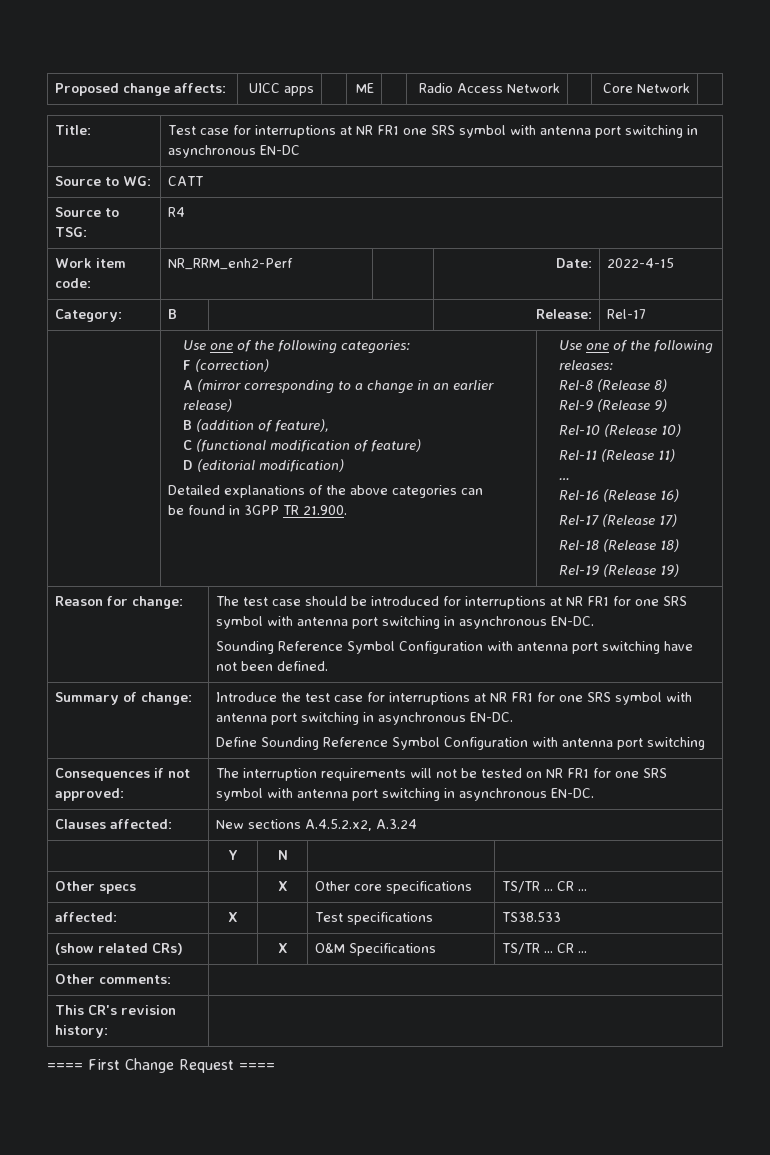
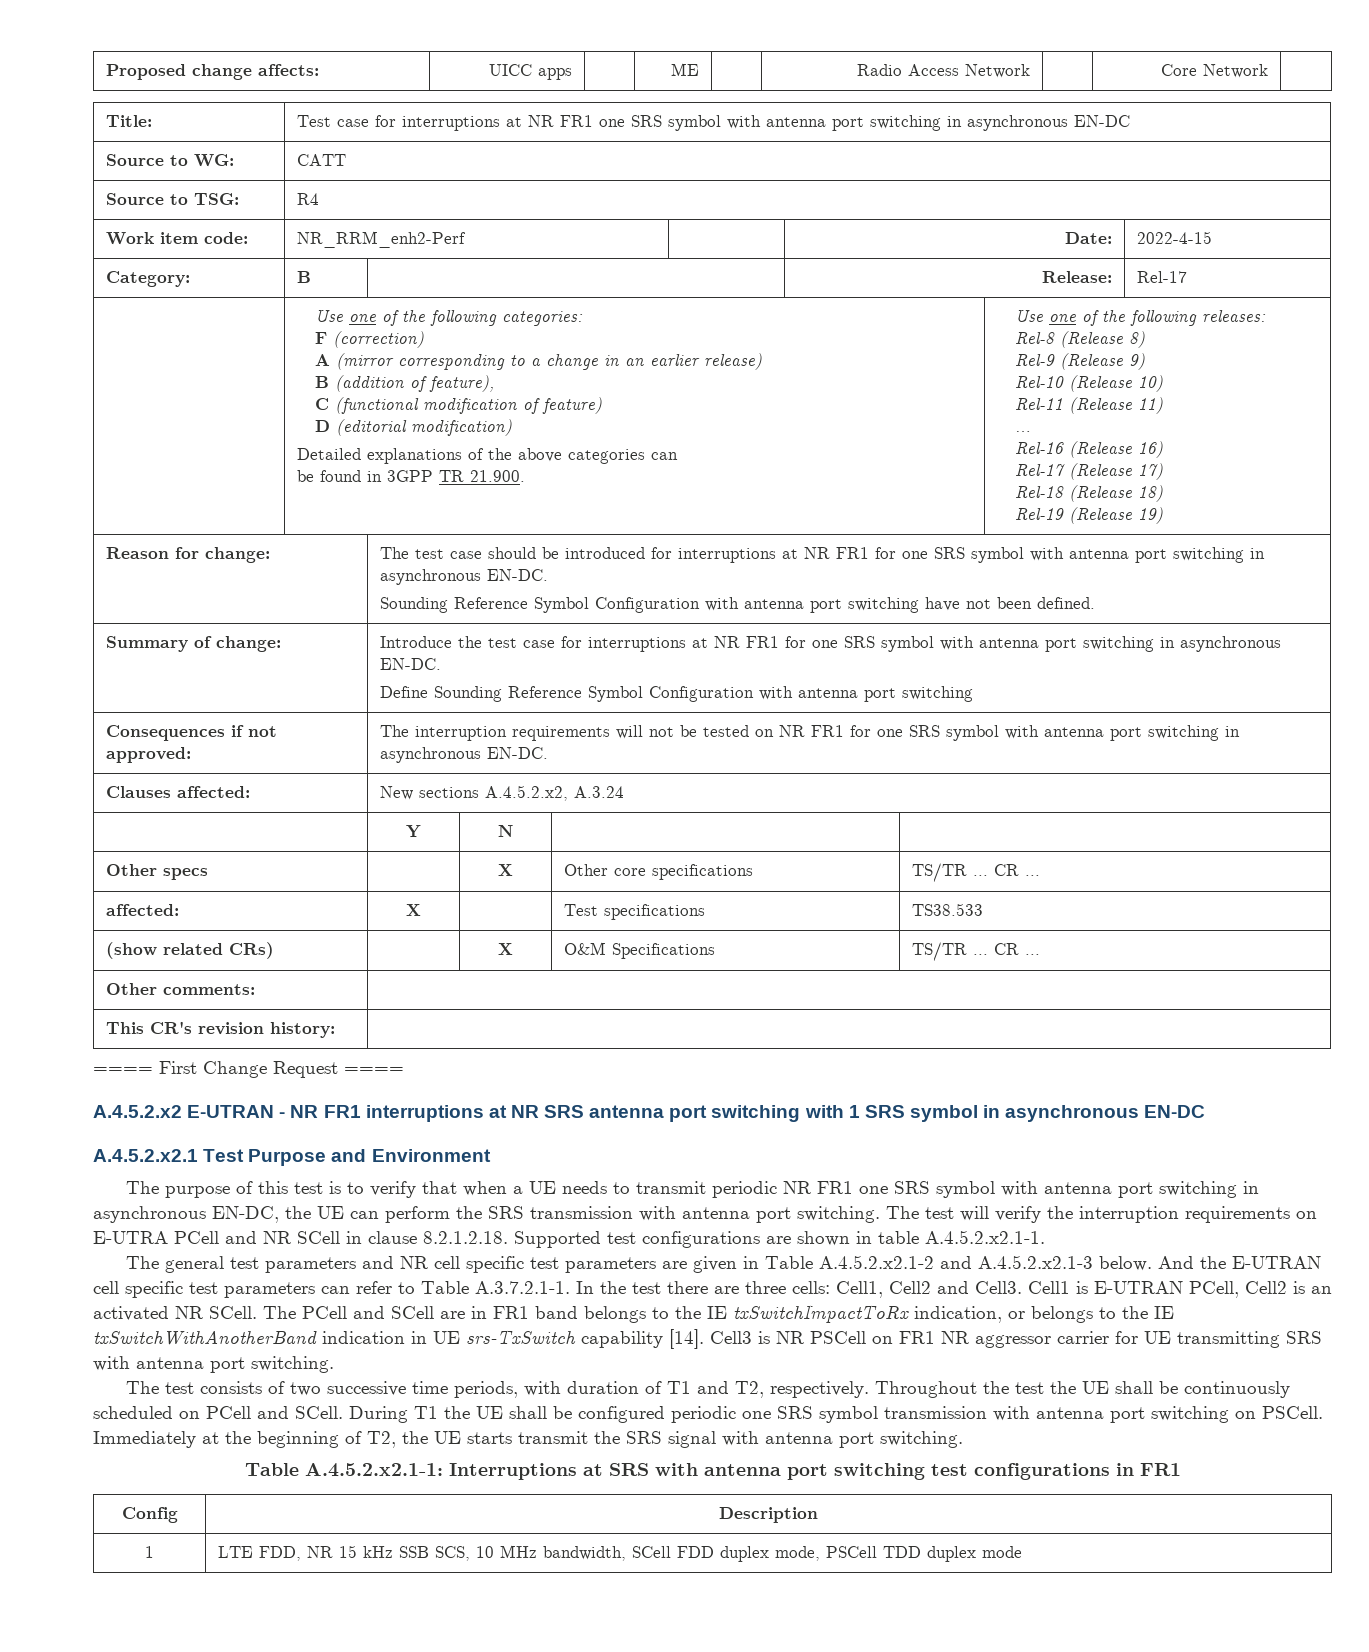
(275, 1066) none -> [93,1105,1206,1122] [93,1149,491,1166] [126,1181,1260,1198] [93,1206,1317,1223] [93,1230,1045,1248] [126,1255,1322,1273] [93,1281,1332,1298] [93,1305,1174,1323] [93,1329,1322,1349] [93,1356,334,1373] [126,1381,1291,1398] [93,1406,1323,1423] [93,1431,963,1448] [244,1463,1181,1480] [121,1507,178,1523] [719,1507,818,1523] [145,1546,154,1558] [218,1545,1023,1562] // A.4.5.2.x2 E-UTRAN - NR FR1 interruptions at NR SRS antenna port switching with 1 SRS symbol in asynchronous EN-DC // A.4.5.2.x2.1 Test Purpose and Environment // The purpose of this test is to verify that when a UE needs to transmit periodic NR FR1 one SRS symbol with antenna port switching in asynchronous EN-DC, the UE can perform the SRS transmission with antenna port switching. The test will verify the interruption requirements on E-UTRA PCell and NR SCell in clause 8.2.1.2.18. Supported test configurations are shown in table A.4.5.2.x2.1-1. // The general test parameters and NR cell specific test parameters are given in Table A.4.5.2.x2.1-2 and A.4.5.2.x2.1-3 below. And the E-UTRAN cell specific test parameters can refer to Table A.3.7.2.1-1. In the test there are three cells: Cell1, Cell2 and Cell3. Cell1 is E-UTRAN PCell, Cell2 is an activated NR SCell. The PCell and SCell are in FR1 band belongs to the IE txSwitchImpactToRx indication, or belongs to the IE txSwitchWithAnotherBand indication in UE srs-TxSwitch capability [14]. Cell3 is NR PSCell on FR1 NR aggressor carrier for UE transmitting SRS with antenna port switching. // The test consists of two successive time periods, with duration of T1 and T2, respectively. Throughout the test the UE shall be continuously scheduled on PCell and SCell. During T1 the UE shall be configured periodic one SRS symbol transmission with antenna port switching on PSCell. Immediately at the beginning of T2, the UE starts transmit the SRS signal with antenna port switching. // Table A.4.5.2.x2.1-1: Interruptions at SRS with antenna port switching test configurations in FR1 // Config | Description // 1 | LTE FDD, NR 15 kHz SSB SCS, 10 MHz bandwidth, SCell FDD duplex mode, PSCell TDD duplex mode

